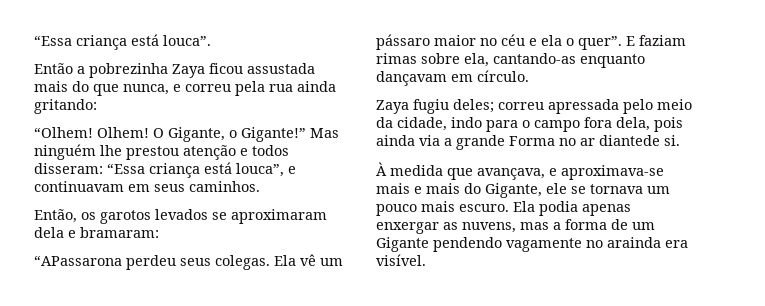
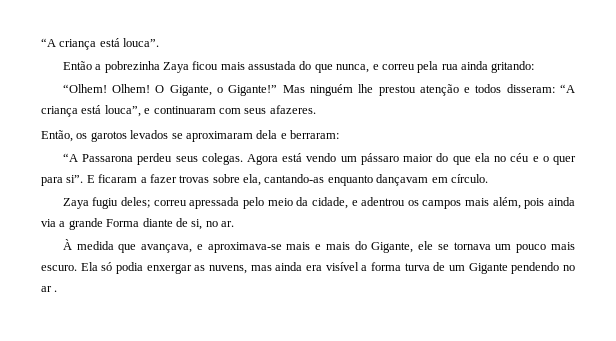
[34,35,72,46] “Essa -> [41,38,56,47] “A
[247,63,315,74] [34,81,68,92] assustada mais -> [220,61,297,70] mais assustada
[107,163,145,174] “Essa -> [560,84,575,93] “A
[34,181,260,192] continuavam em seus caminhos. -> [153,105,316,114] continuaram com seus afazeres.
[80,227,159,238] [34,254,343,270] [376,34,686,50] [376,53,417,64] bramaram: // “APassarona perdeu seus colegas. Ela vê um pássaro maior no céu e ela o quer”. E faziam rimas -> [290,130,339,139] [62,153,577,165] [41,174,210,186] berraram: // “A Passarona perdeu seus colegas. Agora está vendo um pássaro maior do que ela no céu e o quer para si”. E ficaram a fazer trovas
[451,117,650,132] indo para o campo fora dela, -> [351,197,521,209] e adentrou os campos mais além,
[559,135,680,146] no ar diantede si. -> [142,218,234,230] diante de si, no ar.
[539,201,631,216] podia apenas -> [101,262,143,274] só podia
(549, 226) none -> [275,262,359,271] ainda era visível
(607, 224) none -> [404,263,430,271] turva
[506,237,688,252] [376,254,426,266] vagamente no arainda era visível. -> [563,265,576,271] [41,286,58,292] no ar .

